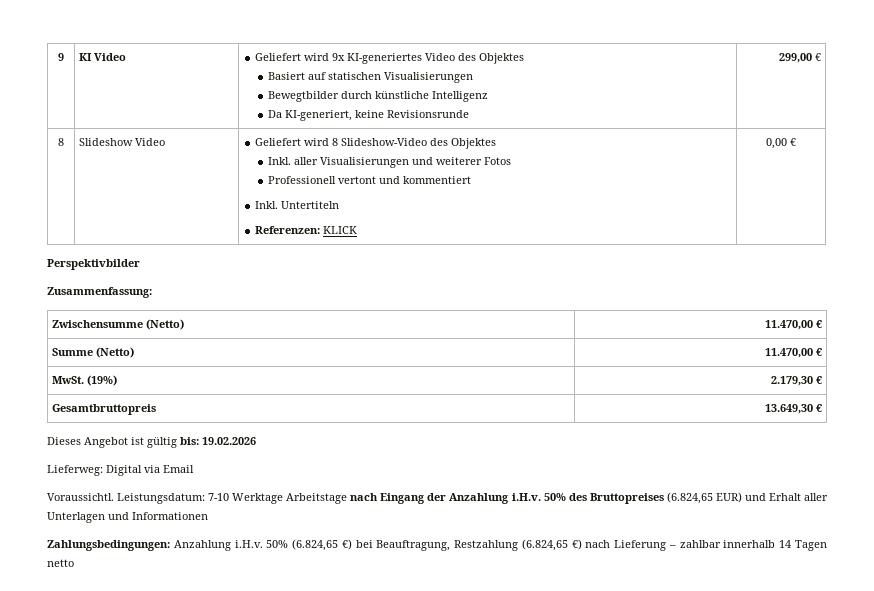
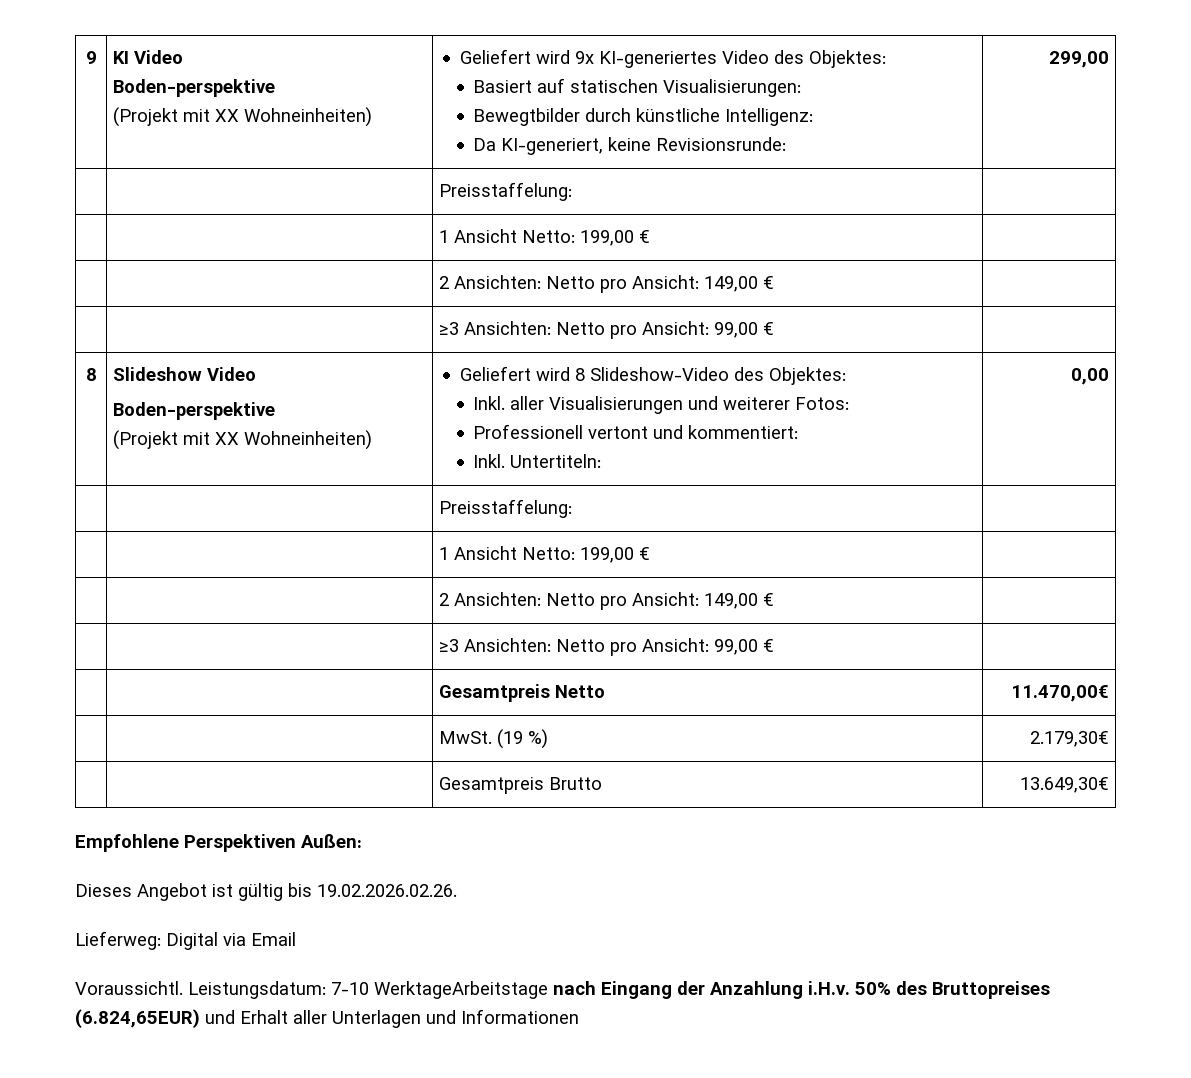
(126, 57) none -> [113,79,276,97] [113,107,373,127] // Boden-perspektive // (Projekt mit XX Wohneinheiten)
[478,53,524,64] Objektes -> [808,50,886,68] Objektes:
[383,72,473,83] Visualisierungen -> [663,79,802,97] Visualisierungen:
[431,91,488,102] Intelligenz -> [725,108,814,126] Intelligenz:
[386,110,469,118] Revisionsrunde -> [656,137,787,151] Revisionsrunde:
[815,53,822,61] [58,138,64,146] [78,138,165,146] € // 8 | Slideshow Video -> [439,182,573,201] [439,229,651,246] [439,275,775,293] [439,321,775,339] [85,368,97,381] [113,367,257,381] [113,402,276,420] [113,430,373,450] // | | Preisstaffelung: | // | | 1 Ansicht Netto: 199,00 € | // | | 2 Ansichten: Netto pro Ansicht: 149,00 € | // | | ≥3 Ansichten: Netto pro Ansicht: 99,00 € | // 8 | Slideshow Video // Boden-perspektive // (Projekt mit XX Wohneinheiten)
[450,138,496,149] Objektes -> [768,367,846,385] Objektes:
[483,157,511,165] Fotos -> [795,397,850,410] Fotos:
[402,176,471,184] [254,201,339,209] [254,226,357,234] [766,138,796,149] [47,259,140,270] [47,287,152,298] [51,319,184,330] [765,320,823,330] [51,347,134,358] [765,348,823,358] [51,375,117,386] [771,376,823,386] [51,404,156,415] [765,404,823,414] kommentiert // Inkl. Untertiteln // Referenzen: KLICK | 0,00 € // Perspektivbilder // Zusammenfassung: // Zwischensumme (Netto) | 11.470,00 € // Summe (Netto) | 11.470,00 € // MwSt. (19%) | 2.179,30 € // Gesamtbruttopreis | 13.649,30 € -> [688,425,799,439] [473,454,602,468] [1070,368,1109,385] [439,499,573,518] [439,546,651,563] [439,592,775,610] [439,638,775,656] [439,684,606,702] [1010,685,1109,702] [439,729,549,749] [1029,731,1109,747] [439,777,603,794] [1019,777,1109,793] [75,834,362,852] kommentiert: // Inkl. Untertiteln: | 0,00 // | | Preisstaffelung: | // | | 1 Ansicht Netto: 199,00 € | // | | 2 Ansichten: Netto pro Ansicht: 149,00 € | // | | ≥3 Ansichten: Netto pro Ansicht: 99,00 € | // | | Gesamtpreis Netto | 11.470,00€ // | | MwSt. (19 %) | 2.179,30€ // | | Gesamtpreis Brutto | 13.649,30€ // Empfohlene Perspektiven Außen:
[180,437,256,445] bis: 19.02.2026 -> [288,883,457,897] bis 19.02.2026.02.26.
[232,493,348,504] Werktage Arbeitstage -> [374,981,548,999] WerktageArbeitstage
[666,492,742,504] (6.824,65 EUR) -> [75,1009,200,1028] (6.824,65EUR)
[47,539,827,551] [47,559,74,567] // Zahlungsbedingungen: Anzahlung i.H.v. 50% (6.824,65 €) bei Beauftragung, Restzahlung (6.824,65 €) nach Lieferung – zahlbar innerhalb 14 Tagen netto -> (579, 1016) none

